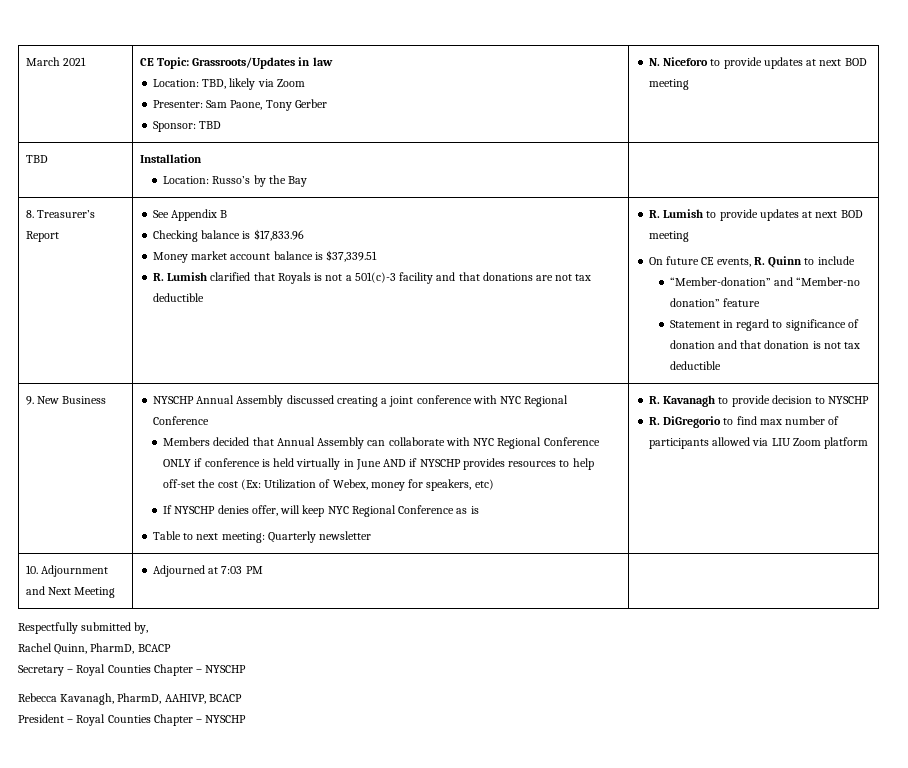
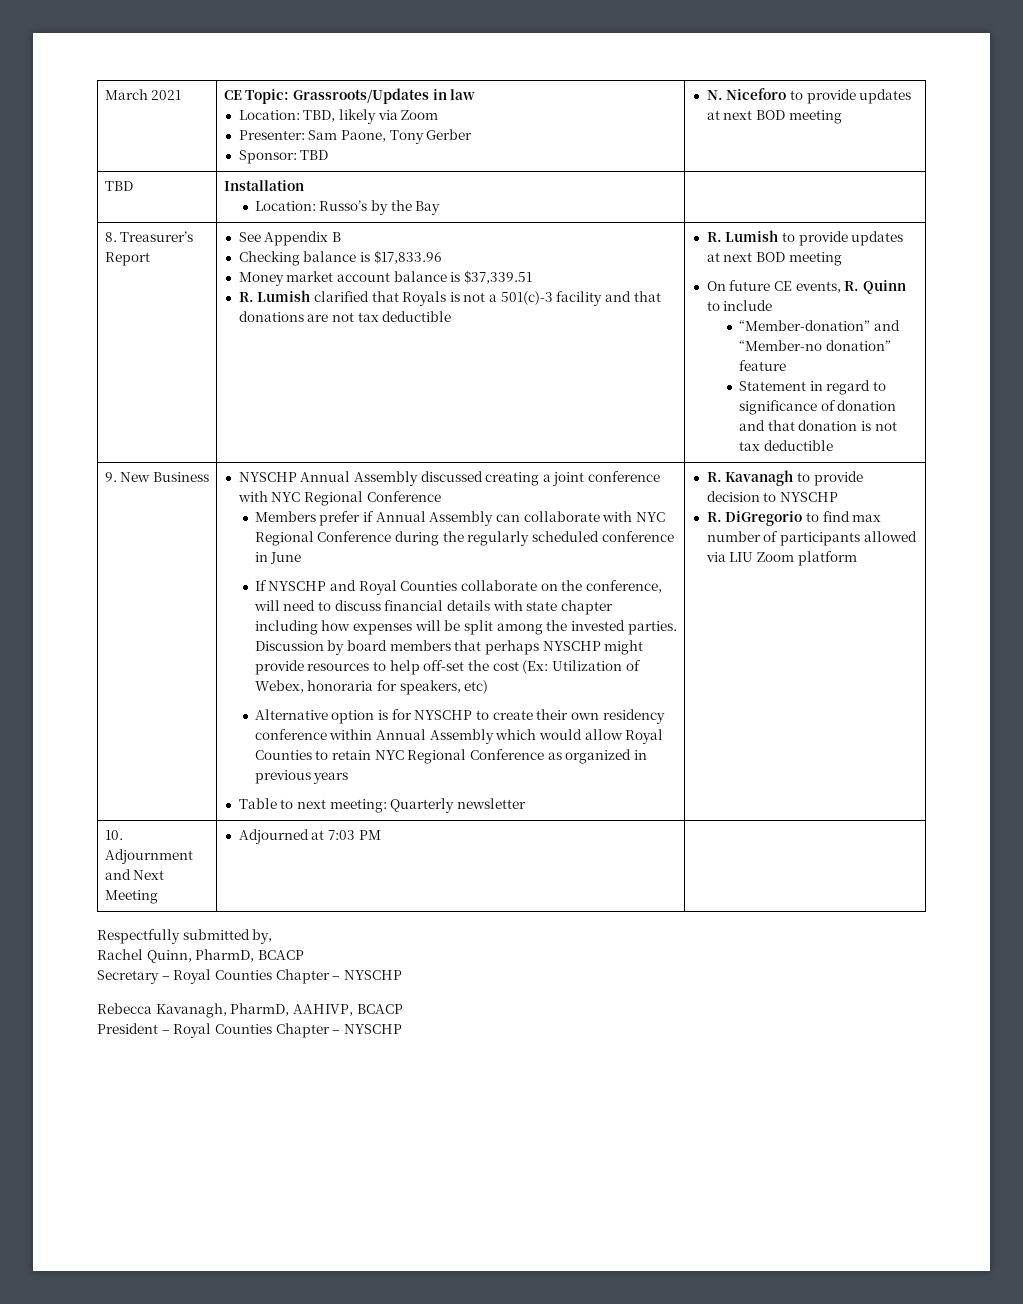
[213,437,274,446] decided that -> [319,511,375,526] prefer if
[163,458,505,470] ONLY if conference is held virtually in June AND if NYSCHP provides -> [395,531,674,546] [254,552,302,564] [254,580,662,595] [253,600,613,615] [254,620,677,635] [254,640,644,655] [254,660,304,675] during the regularly scheduled conference in June // If NYSCHP and Royal Counties collaborate on the conference, will need to discuss financial details with state chapter including how expenses will be split among the invested parties. Discussion by board members that perhaps NYSCHP might provide
[370,482,405,491] money -> [307,680,374,691] honoraria
[163,505,479,517] If NYSCHP denies offer, will keep NYC Regional Conference as is -> [254,709,665,724] [254,729,664,744] [254,749,647,764] [254,770,349,784] Alternative option is for NYSCHP to create their own residency conference within Annual Assembly which would allow Royal Counties to retain NYC Regional Conference as organized in previous years

